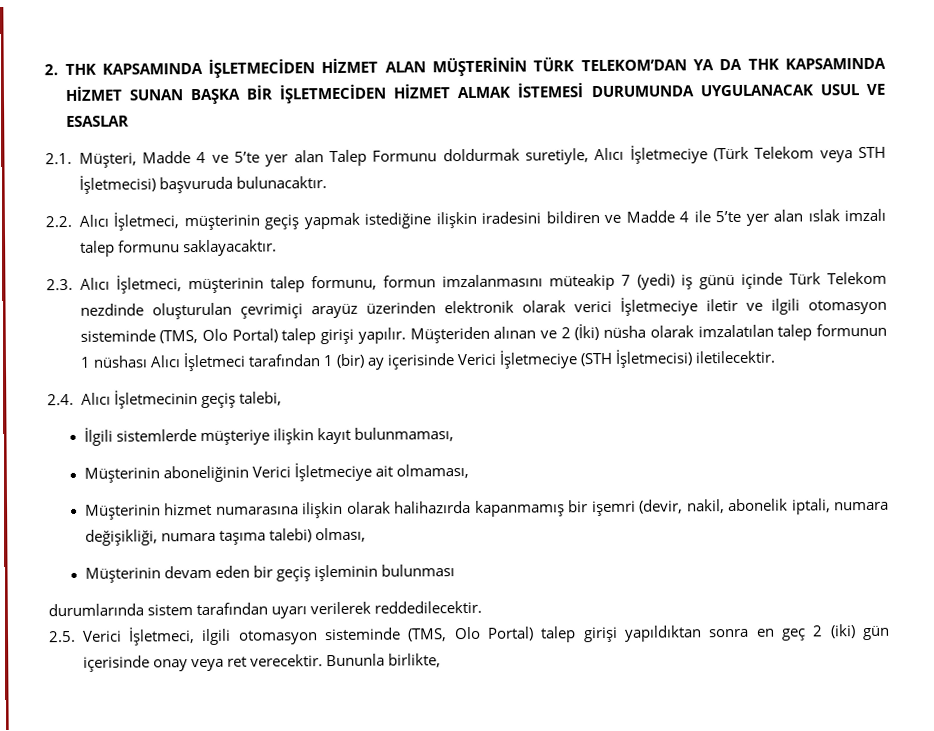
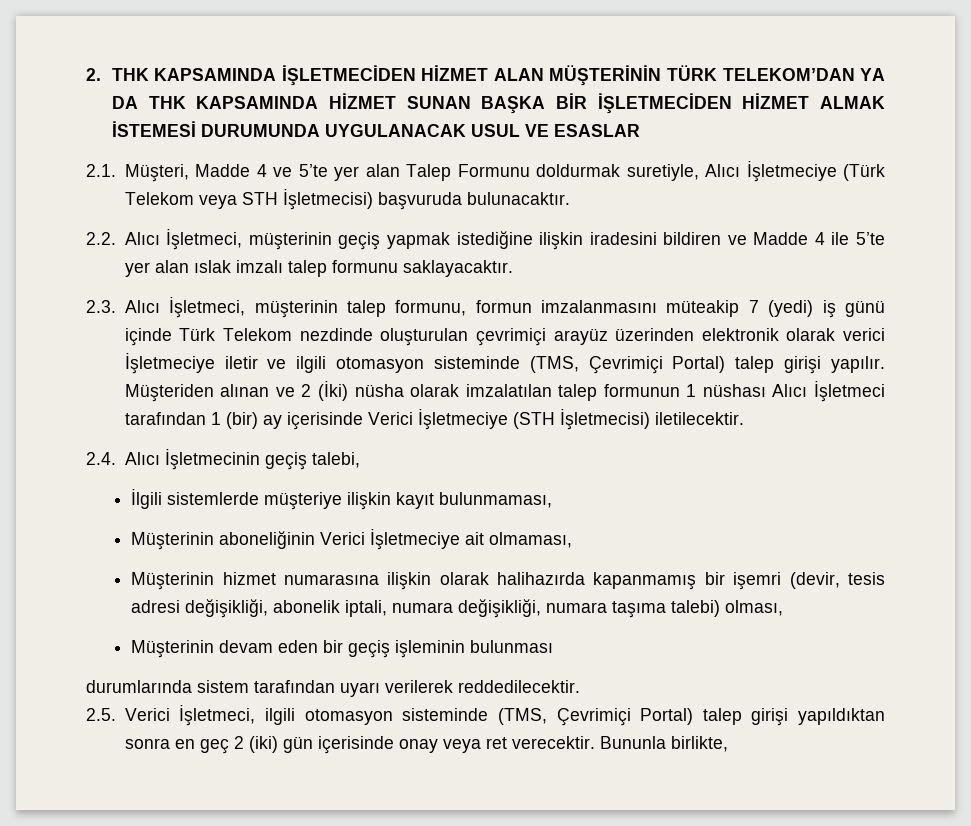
[201,328,228,341] Olo -> [588,356,663,374] Çevrimiçi
[686,499,725,514] nakil, -> [848,572,885,585] [131,599,269,618] tesis adresi değişikliği,
[453,626,481,640] Olo -> [556,708,631,726] Çevrimiçi

